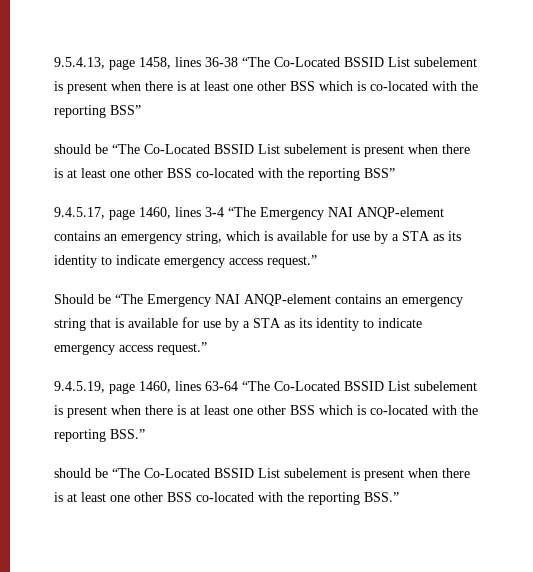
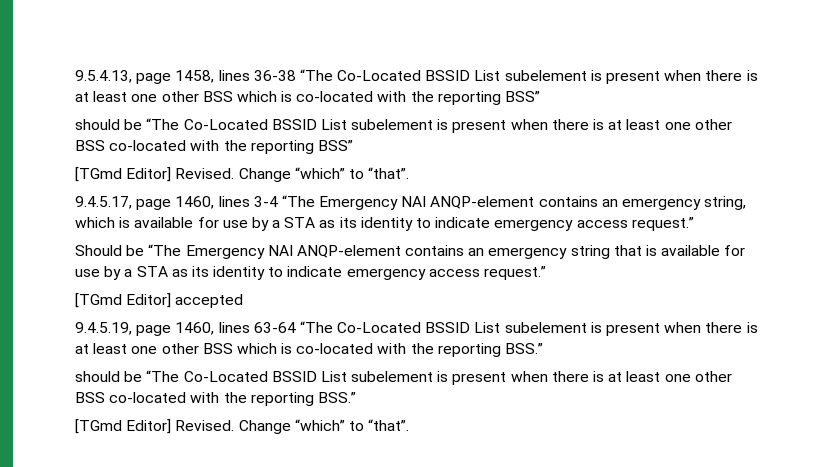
(395, 173) none -> [75,167,410,182] // [TGmd Editor] Revised. Change “which” to “that”.
(207, 348) none -> [75,293,244,308] // [TGmd Editor] accepted
(399, 497) none -> [75,419,410,434] // [TGmd Editor] Revised. Change “which” to “that”.

